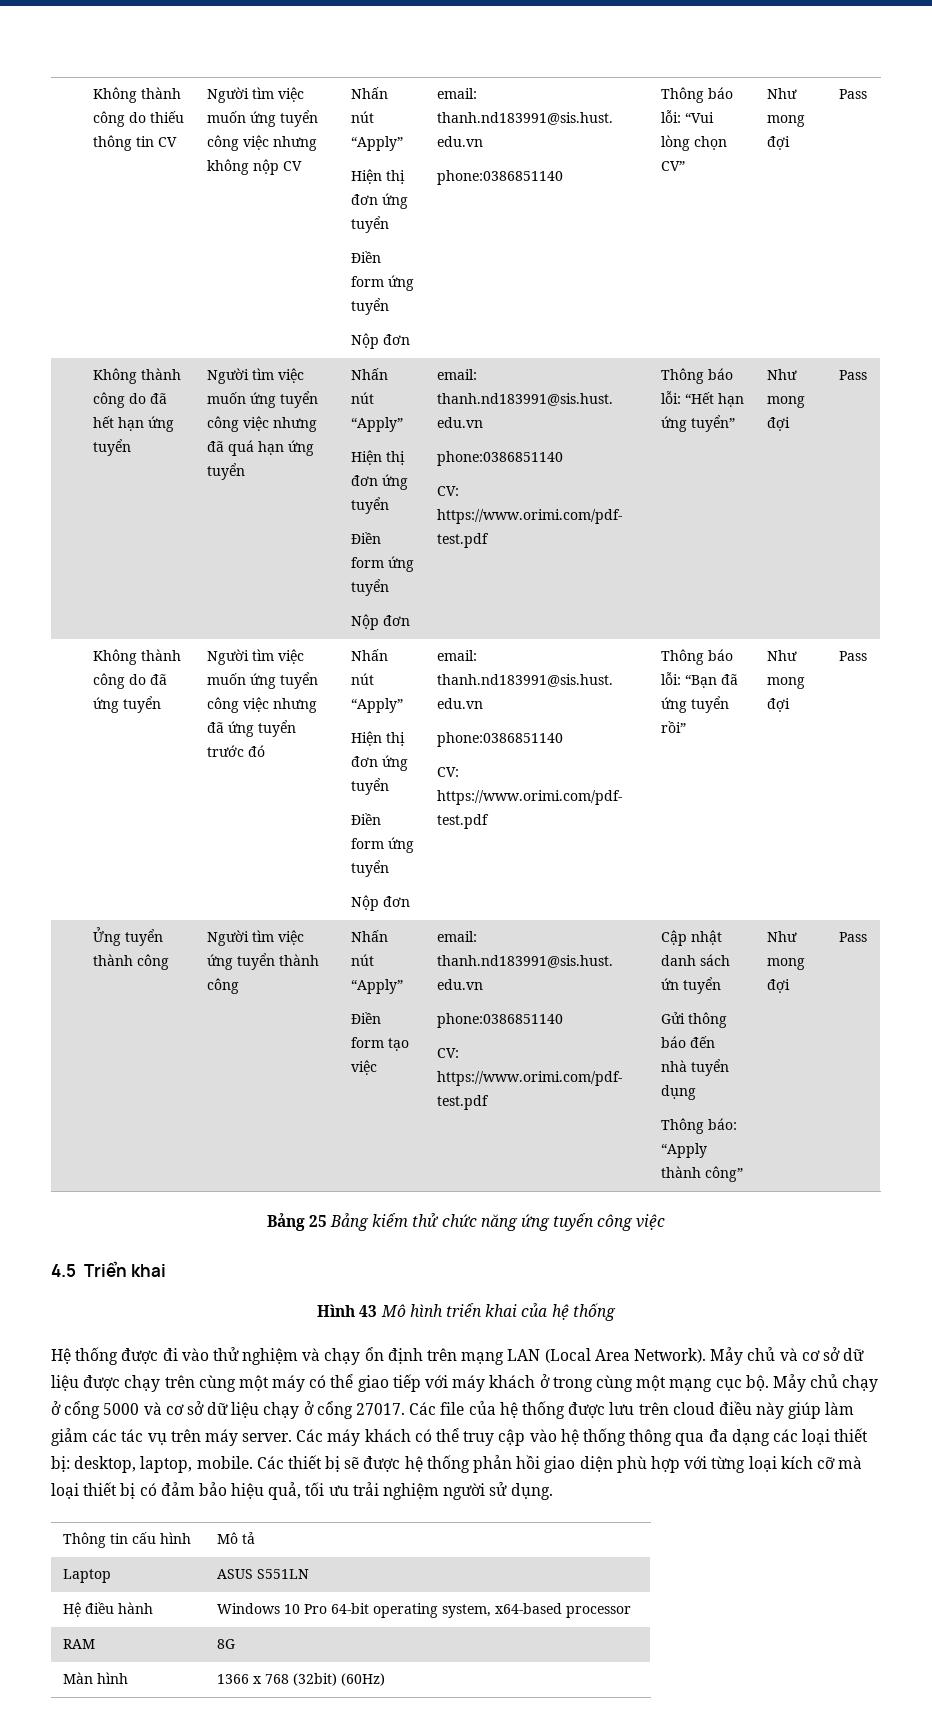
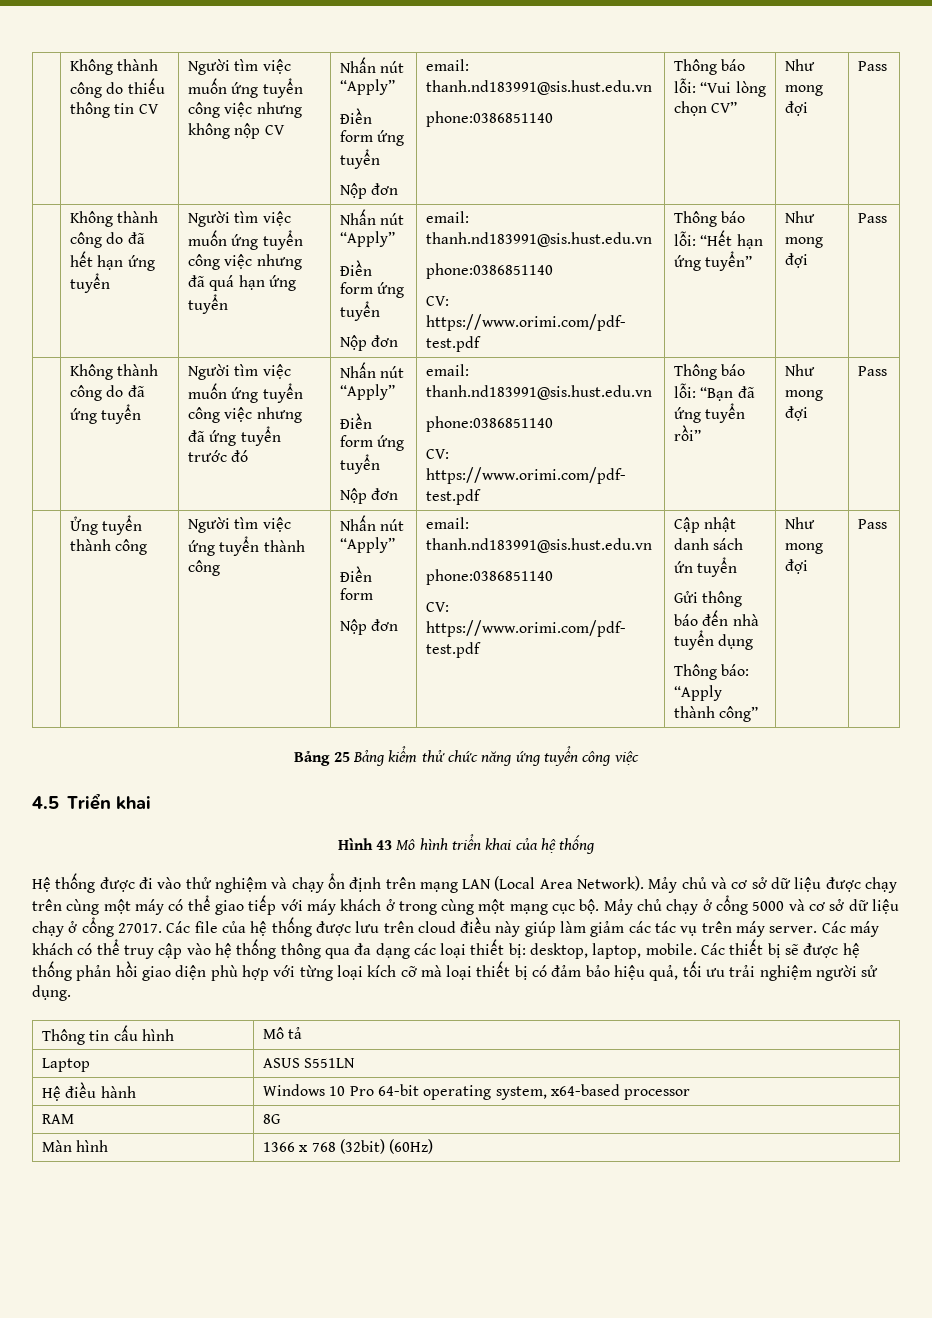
[350,169,405,184] [350,193,408,209] [350,216,389,233] // Hiện thị đơn ứng tuyển -> (396, 87) none
[350,450,405,465] [350,474,408,490] [350,497,389,514] // Hiện thị đơn ứng tuyển -> (396, 239) none
[350,731,405,746] [350,755,408,771] [350,778,389,795] // Hiện thị đơn ứng tuyển -> (396, 392) none
[387,1038,409,1051] [350,1060,377,1075] tạo việc -> [340,619,399,635] // Nộp đơn

